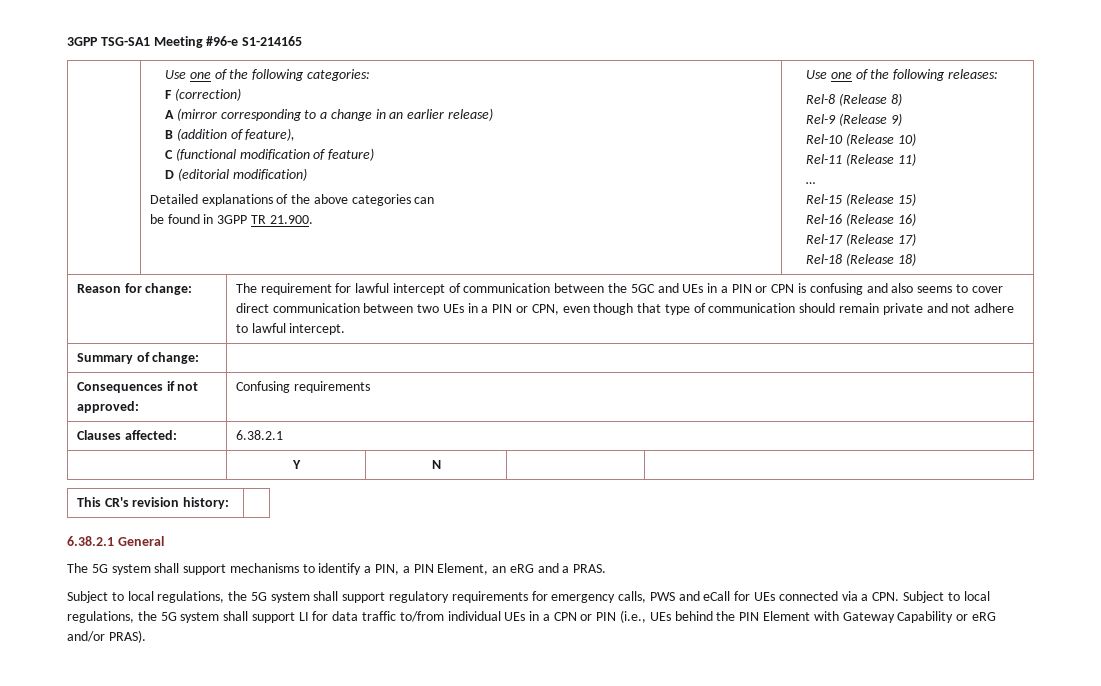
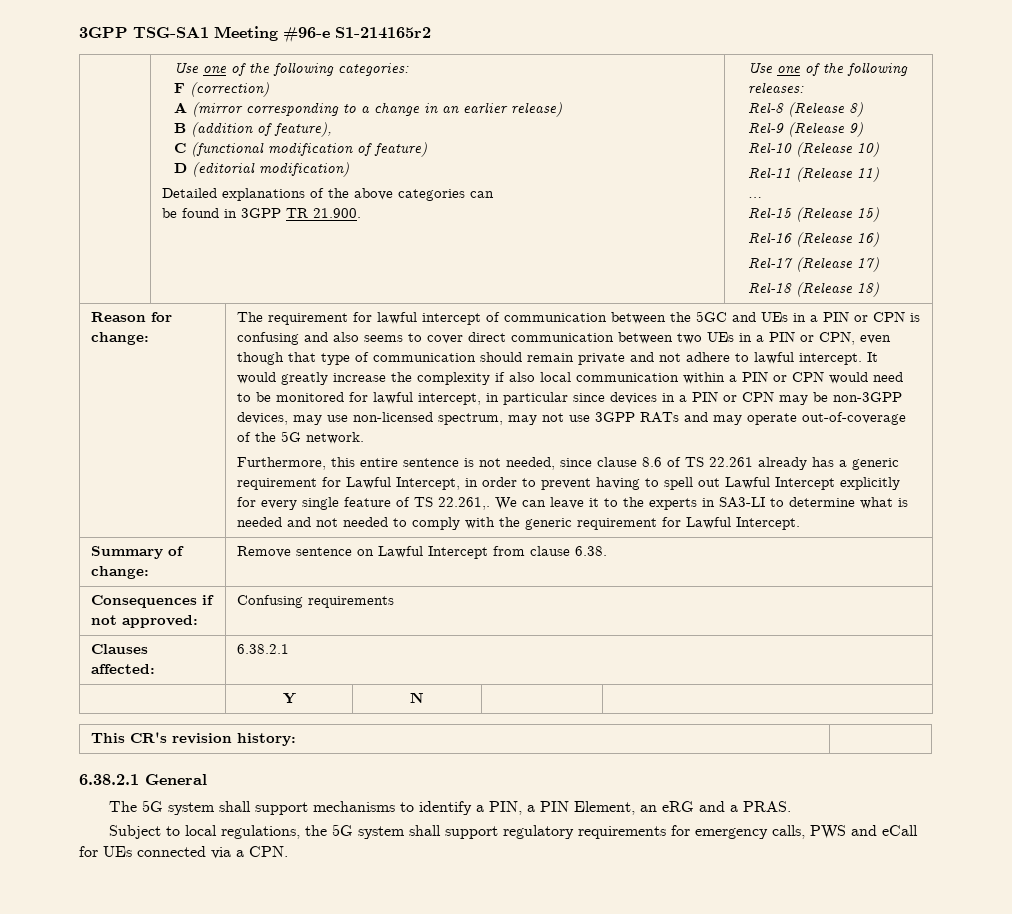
[242,36,303,46] S1-214165 -> [335,27,431,39] S1-214165r2
[76,352,200,364] // Summary of change: | -> [866,352,878,362] [236,371,903,385] [236,391,902,405] [236,412,906,425] [236,431,364,444] [236,457,899,470] [236,477,900,490] [236,497,908,510] [236,517,800,530] [90,546,184,559] [90,566,149,579] [236,546,607,559] It would greatly increase the complexity if also local communication within a PIN or CPN would need to be monitored for lawful intercept, in particular since devices in a PIN or CPN may be non-3GPP devices, may use non-licensed spectrum, may not use 3GPP RATs and may operate out-of-coverage of the 5G network. // Furthermore, this entire sentence is not needed, since clause 8.6 of TS 22.261 already has a generic requirement for Lawful Intercept, in order to prevent having to spell out Lawful Intercept explicitly for every single feature of TS 22.261,. We can leave it to the experts in SA3-LI to determine what is needed and not needed to comply with the generic requirement for Lawful Intercept. // Summary of change: | Remove sentence on Lawful Intercept from clause 6.38.
[902,591,990,603] [67,610,996,623] [67,630,146,643] Subject to local regulations, the 5G system shall support LI for data traffic to/from individual UEs in a CPN or PIN (i.e., UEs behind the PIN Element with Gateway Capability or eRG and/or PRAS). -> (288, 851) none

